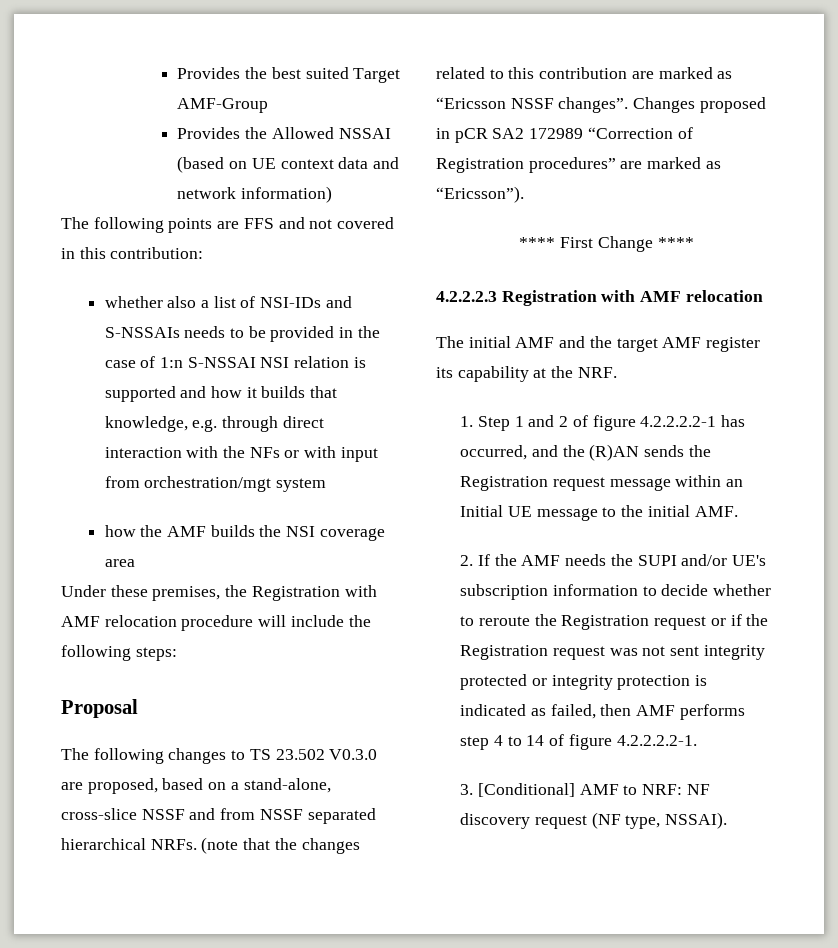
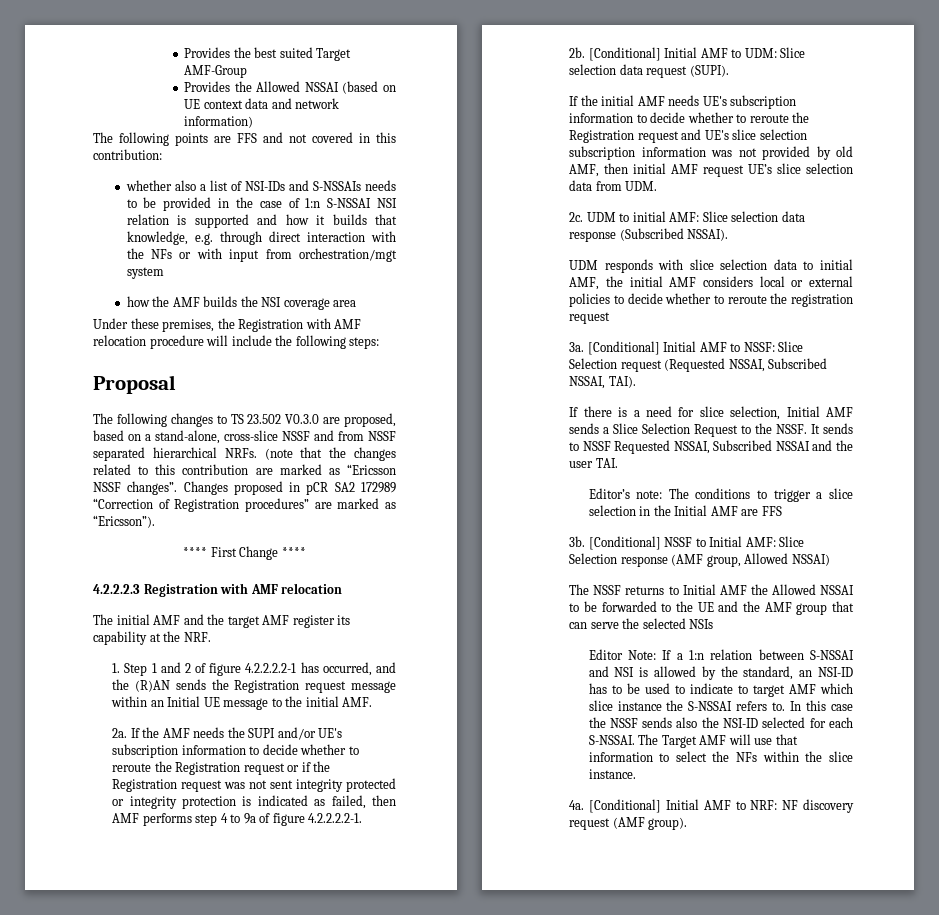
[460,555,474,566] 2. -> [112,728,128,738] 2a.
[526,735,545,746] 14 -> [243,813,256,824] 9a
[460,783,576,797] 3. [Conditional] -> [569,47,806,61] [569,64,729,78] [569,95,797,109] [569,112,810,123] [569,129,807,143] [569,146,853,160] [569,163,853,177] [569,180,658,191] [569,211,805,222] [569,228,729,242] [569,259,853,273] [569,276,853,290] [569,293,853,307] [569,312,611,324] [569,341,804,355] [569,358,828,372] [569,376,636,389] [569,406,853,420] [569,423,853,437] [569,440,853,454] [569,458,618,468] [588,488,853,502] [588,505,782,516] [569,536,805,550] [569,553,830,567] [569,584,854,595] [569,601,854,615] [569,618,714,629] [588,649,854,660] [588,666,853,680] [588,683,853,697] [588,700,853,711] [588,717,853,728] [588,734,798,748] [588,751,853,762] [588,769,636,779] [569,799,699,813] 2b. [Conditional] Initial AMF to UDM: Slice selection data request (SUPI). // If the initial AMF needs UE's subscription information to decide whether to reroute the Registration request and UE's slice selection subscription information was not provided by old AMF, then initial AMF request UE’s slice selection data from UDM. // 2c. UDM to initial AMF: Slice selection data response (Subscribed NSSAI). // UDM responds with slice selection data to initial AMF, the initial AMF considers local or external policies to decide whether to reroute the registration request // 3a. [Conditional] Initial AMF to NSSF: Slice Selection request (Requested NSSAI, Subscribed NSSAI, TAI). // If there is a need for slice selection, Initial AMF sends a Slice Selection Request to the NSSF. It sends to NSSF Requested NSSAI, Subscribed NSSAI and the user TAI. // Editor’s note: The conditions to trigger a slice selection in the Initial AMF are FFS // 3b. [Conditional] NSSF to Initial AMF: Slice Selection response (AMF group, Allowed NSSAI) // The NSSF returns to Initial AMF the Allowed NSSAI to be forwarded to the UE and the AMF group that can serve the selected NSIs // Editor Note: If a 1:n relation between S-NSSAI and NSI is allowed by the standard, an NSI-ID has to be used to indicate to target AMF which slice instance the S-NSSAI refers to. In this case the NSSF sends also the NSI-ID selected for each S-NSSAI. The Target AMF will use that information to select the NFs within the slice instance. // 4a. [Conditional] Initial
[591,812,728,829] (NF type, NSSAI). -> [612,817,688,830] (AMF group).

